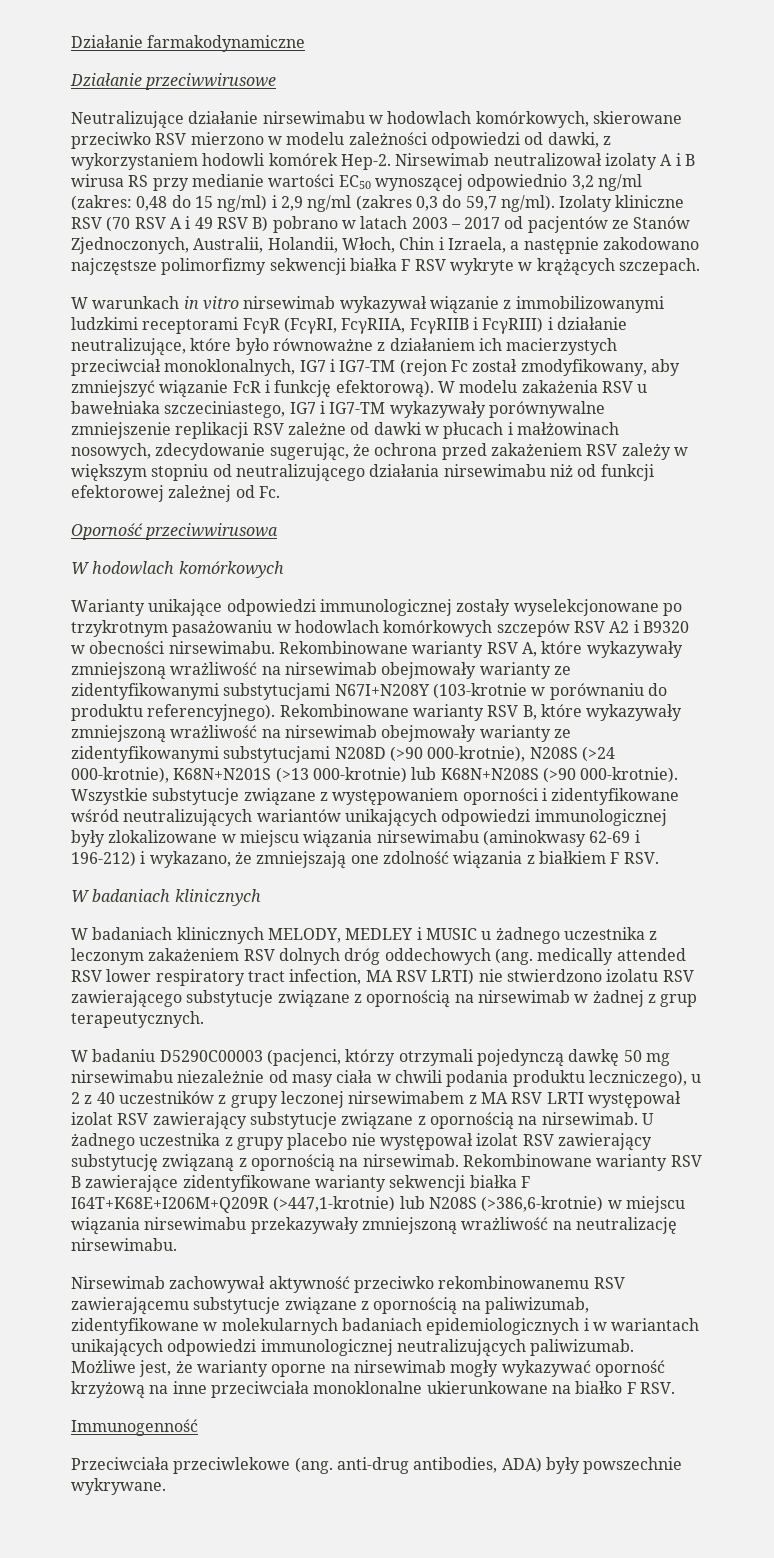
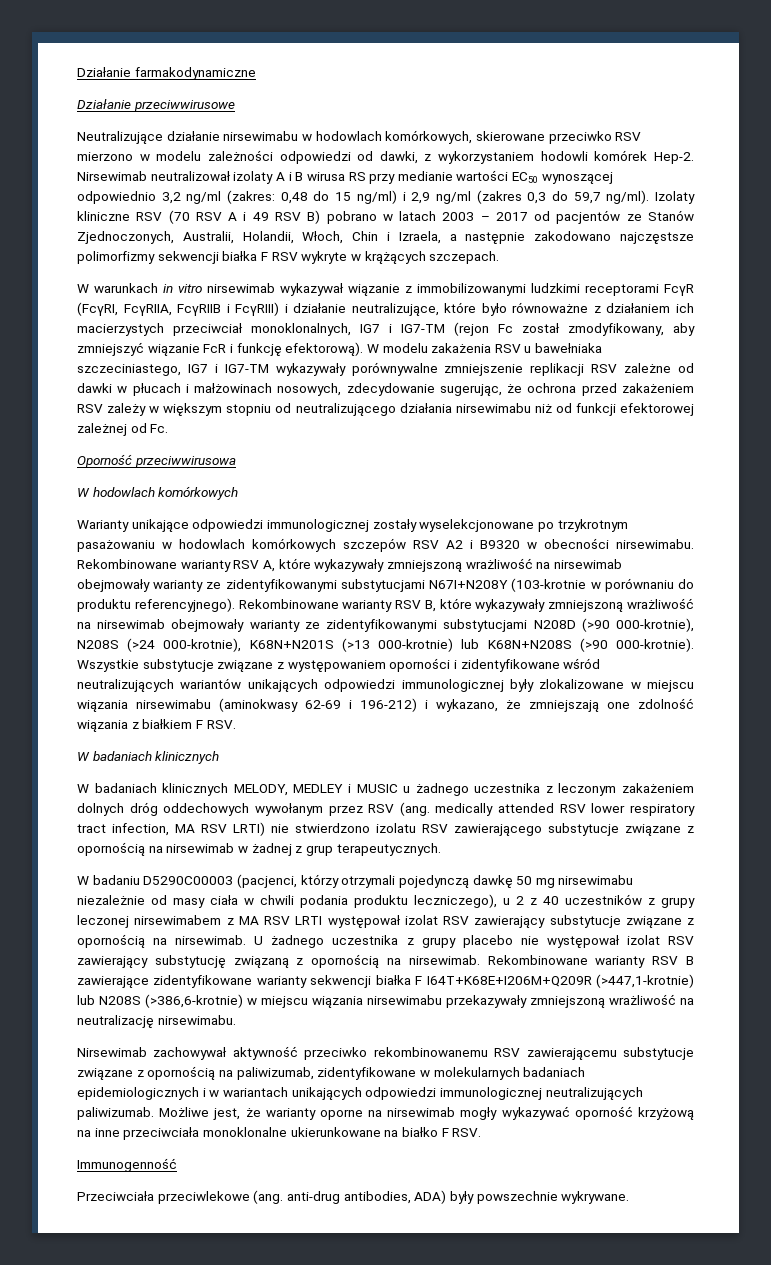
[243,949,275,961] RSV -> (694, 788) none
(491, 956) none -> [254,803,395,816] wywołanym przez RSV

